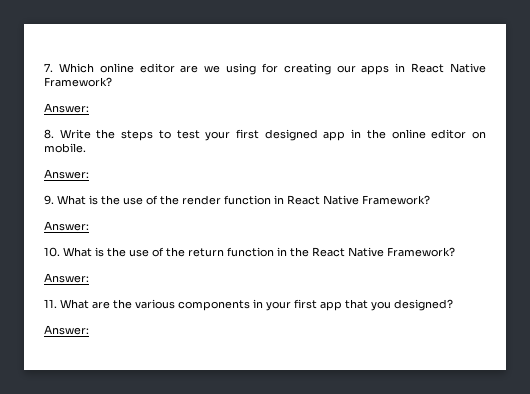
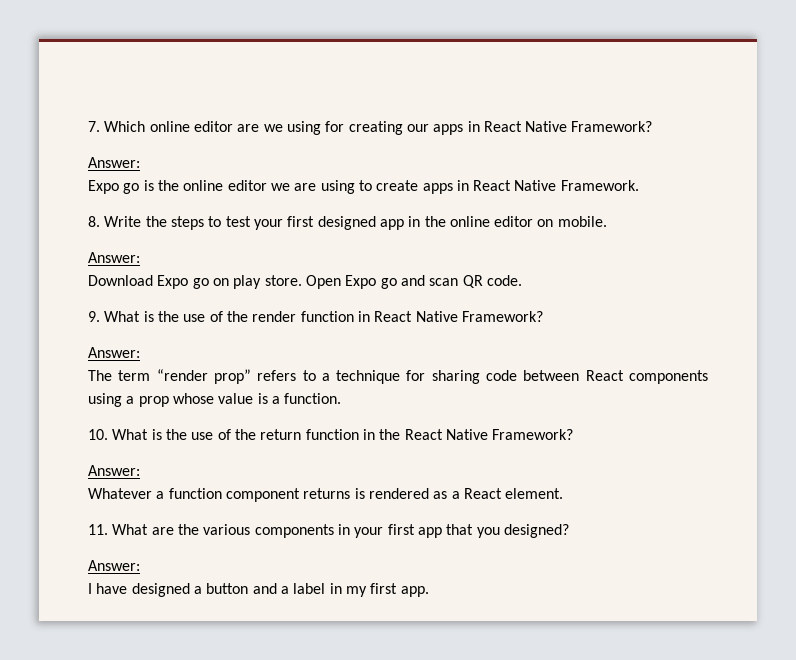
(89, 108) none -> [88,180,639,194] // Expo go is the online editor we are using to create apps in React Native Framework.
(89, 174) none -> [88,275,522,289] // Download Expo go on play store. Open Expo go and scan QR code.
(89, 226) none -> [88,369,709,384] [88,393,342,407] // The term “render prop” refers to a technique for sharing code between React components using a prop whose value is a function.
(89, 278) none -> [88,488,564,502] // Whatever a function component returns is rendered as a React element.
(89, 330) none -> [88,583,429,597] // I have designed a button and a label in my first app.

